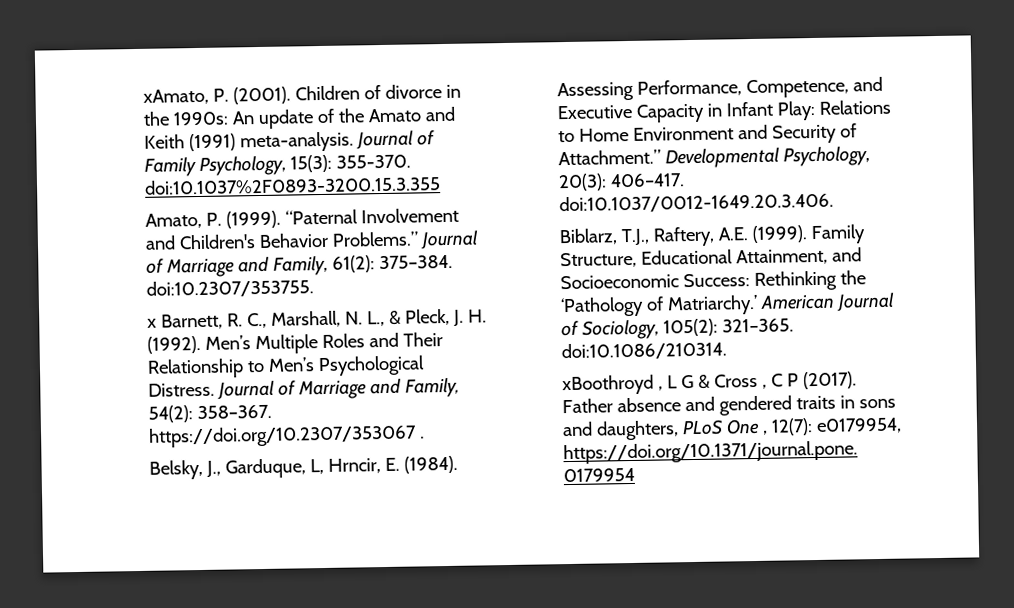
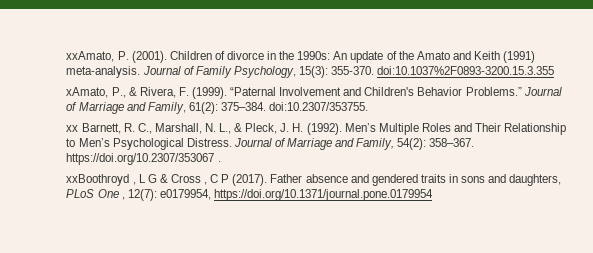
[143,88,210,105] xAmato, -> [66,51,115,62] xxAmato,
[145,212,223,229] Amato, P. -> [66,87,189,98] xAmato, P., & Rivera, F.
[147,318,158,328] x -> [66,125,79,132] xx
[149,455,459,480] [557,76,884,102] [557,99,892,123] [558,123,858,144] [558,146,871,169] [558,173,686,192] [559,192,835,214] [559,224,867,247] [560,247,863,269] [560,270,867,291] [560,292,896,318] [561,318,795,340] [561,341,728,361] [562,374,655,396] Belsky, J., Garduque, L, Hrncir, E. (1984). Assessing Performance, Competence, and Executive Capacity in Infant Play: Relations to Home Environment and Security of Attachment.” Developmental Psychology, 20(3): 406–417. doi:10.1037/0012-1649.20.3.406. // Biblarz, T.J., Raftery, A.E. (1999). Family Structure, Educational Attainment, and Socioeconomic Success: Rethinking the ‘Pathology of Matriarchy.’ American Journal of Sociology, 105(2): 321–365. doi:10.1086/210314. // xBoothroyd -> [66,174,130,186] xxBoothroyd

